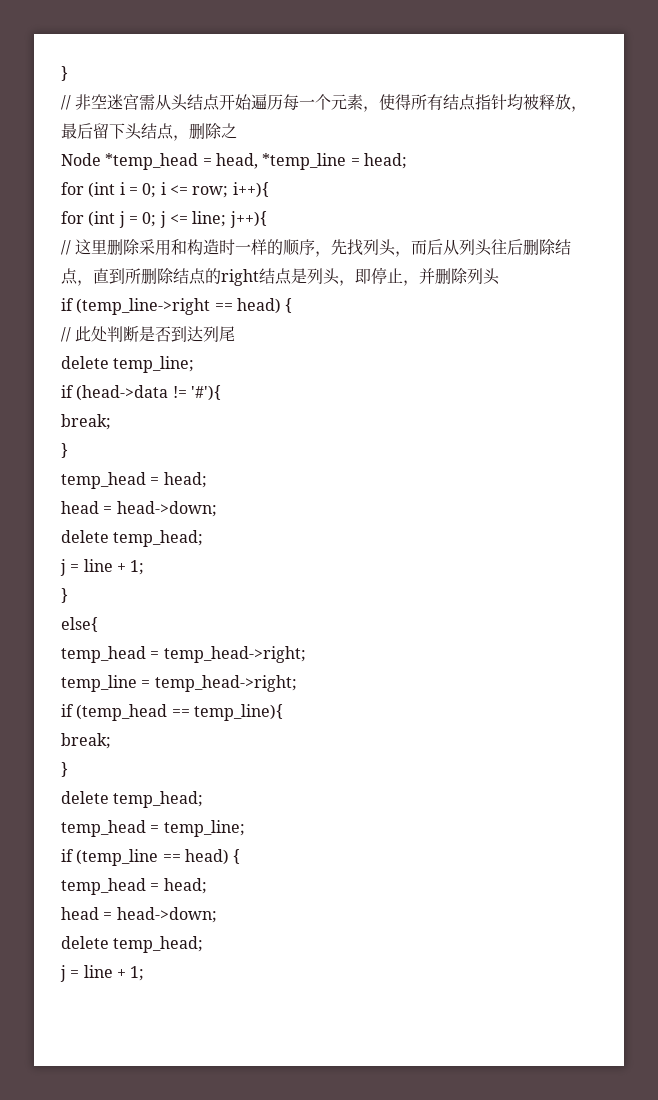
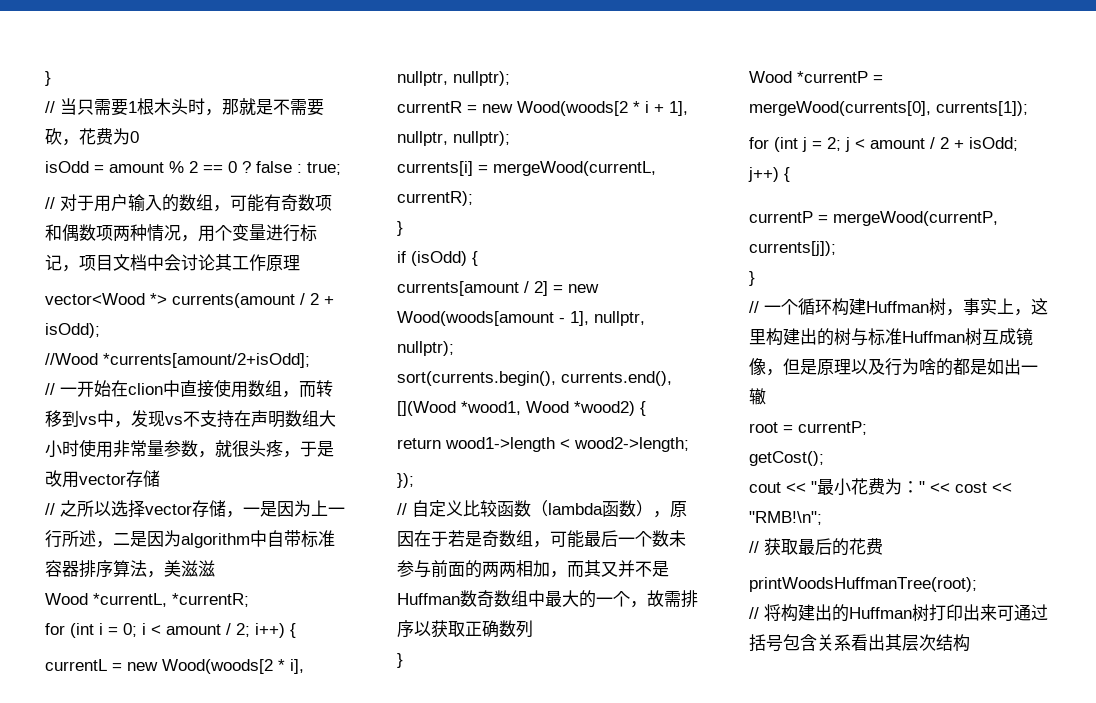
[61,66,68,81] [61,94,588,112] [61,123,237,141] [61,153,407,170] } // // 非空迷宫需从头结点开始遍历每一个元素，使得所有结点指针均被释放，最后留下头结点，删除之 // Node *temp_head = head, *temp_line = head; -> [45,71,51,86] [45,98,324,116] [45,128,139,146] [45,161,341,175] [45,194,332,212] [45,224,317,242] [45,254,300,272] [45,293,334,308] [45,323,100,338] [45,353,310,368] [45,379,333,398] [45,410,336,428] [45,439,334,458] [45,470,160,488] [45,500,345,518] [45,530,335,548] [45,560,215,578] [45,593,249,607] } // // 当只需要1根木头时，那就是不需要砍，花费为0 // isOdd = amount % 2 == 0 ? false : true; // // 对于用户输入的数组，可能有奇数项和偶数项两种情况，用个变量进行标记，项目文档中会讨论其工作原理 // vector<Wood *> currents(amount / 2 + isOdd); // //Wood *currents[amount/2+isOdd]; // // 一开始在clion中直接使用数组，而转移到vs中，发现vs不支持在声明数组大小时使用非常量参数，就很头疼，于是改用vector存储 // // 之所以选择vector存储，一是因为上一行所述，二是因为algorithm中自带标准容器排序算法，美滋滋 // Wood *currentL, *currentR;
[169,182,269,198] [61,211,267,228] [61,239,572,257] [61,267,500,286] [61,298,293,315] [61,326,236,343] [61,356,195,373] [61,385,221,401] [61,414,111,430] [61,443,68,458] [61,472,207,489] [61,501,217,517] [61,530,204,547] [60,559,145,576] [61,588,68,603] [61,617,98,632] [61,646,306,663] [61,675,297,692] [61,704,283,721] [61,733,111,749] [61,762,68,777] [61,791,204,808] [61,820,245,837] [61,849,241,866] [61,878,207,895] [61,907,217,923] [61,936,204,953] [60,965,145,982] <= row; i++){ // for (int j = 0; j <= line; j++){ // // 这里删除采用和构造时一样的顺序，先找列头，而后从列头往后删除结点，直到所删除结点的right结点是列头，即停止，并删除列头 // if (temp_line->right == head) { // // 此处判断是否到达列尾 // delete temp_line; // if (head->data != '#'){ // break; // } // temp_head = head; // head = head->down; // delete temp_head; // j = line + 1; // } // else{ // temp_head = temp_head->right; // temp_line = temp_head->right; // if (temp_head == temp_line){ // break; // } // delete temp_head; // temp_head = temp_line; // if (temp_line == head) { // temp_head = head; // head = head->down; // delete temp_head; // j = line + 1; -> [151,623,296,638] [45,659,304,674] [397,71,510,86] [397,101,688,116] [397,131,510,146] [397,161,656,176] [397,191,473,206] [397,221,403,236] [397,251,478,266] [397,281,599,296] [397,311,645,326] [397,341,454,356] [397,371,672,386] [397,401,646,416] [397,437,689,452] [397,473,414,488] [397,500,687,518] [397,530,686,548] [397,560,669,578] [397,590,698,608] [397,620,533,638] [397,653,403,668] [749,71,883,83] [749,101,1028,116] [749,137,1018,152] [748,167,790,182] [749,211,998,226] [749,241,836,256] [749,271,755,286] [749,298,1048,316] [749,328,1033,346] [749,358,1038,376] [749,388,766,405] [749,421,867,435] [749,451,824,466] [749,478,1012,496] [749,511,822,525] [749,538,883,556] [749,577,977,592] [749,604,1048,622] [749,634,970,652] < amount / 2; i++) { // currentL = new Wood(woods[2 * i], nullptr, nullptr); // currentR = new Wood(woods[2 * i + 1], nullptr, nullptr); // currents[i] = mergeWood(currentL, currentR); // } // if (isOdd) { // currents[amount / 2] = new Wood(woods[amount - 1], nullptr, nullptr); // sort(currents.begin(), currents.end(), [](Wood *wood1, Wood *wood2) { // return wood1->length < wood2->length; // }); // // 自定义比较函数（lambda函数），原因在于若是奇数组，可能最后一个数未参与前面的两两相加，而其又并不是Huffman数奇数组中最大的一个，故需排序以获取正确数列 // } // Wood *currentP = mergeWood(currents[0], currents[1]); // for (int j = 2; j < amount / 2 + isOdd; j++) { // currentP = mergeWood(currentP, currents[j]); // } // // 一个循环构建Huffman树，事实上，这里构建出的树与标准Huffman树互成镜像，但是原理以及行为啥的都是如出一辙 // root = currentP; // getCost(); // cout << "最小花费为：" << cost << "RMB!\n"; // // 获取最后的花费 // printWoodsHuffmanTree(root); // // 将构建出的Huffman树打印出来可通过括号包含关系看出其层次结构

